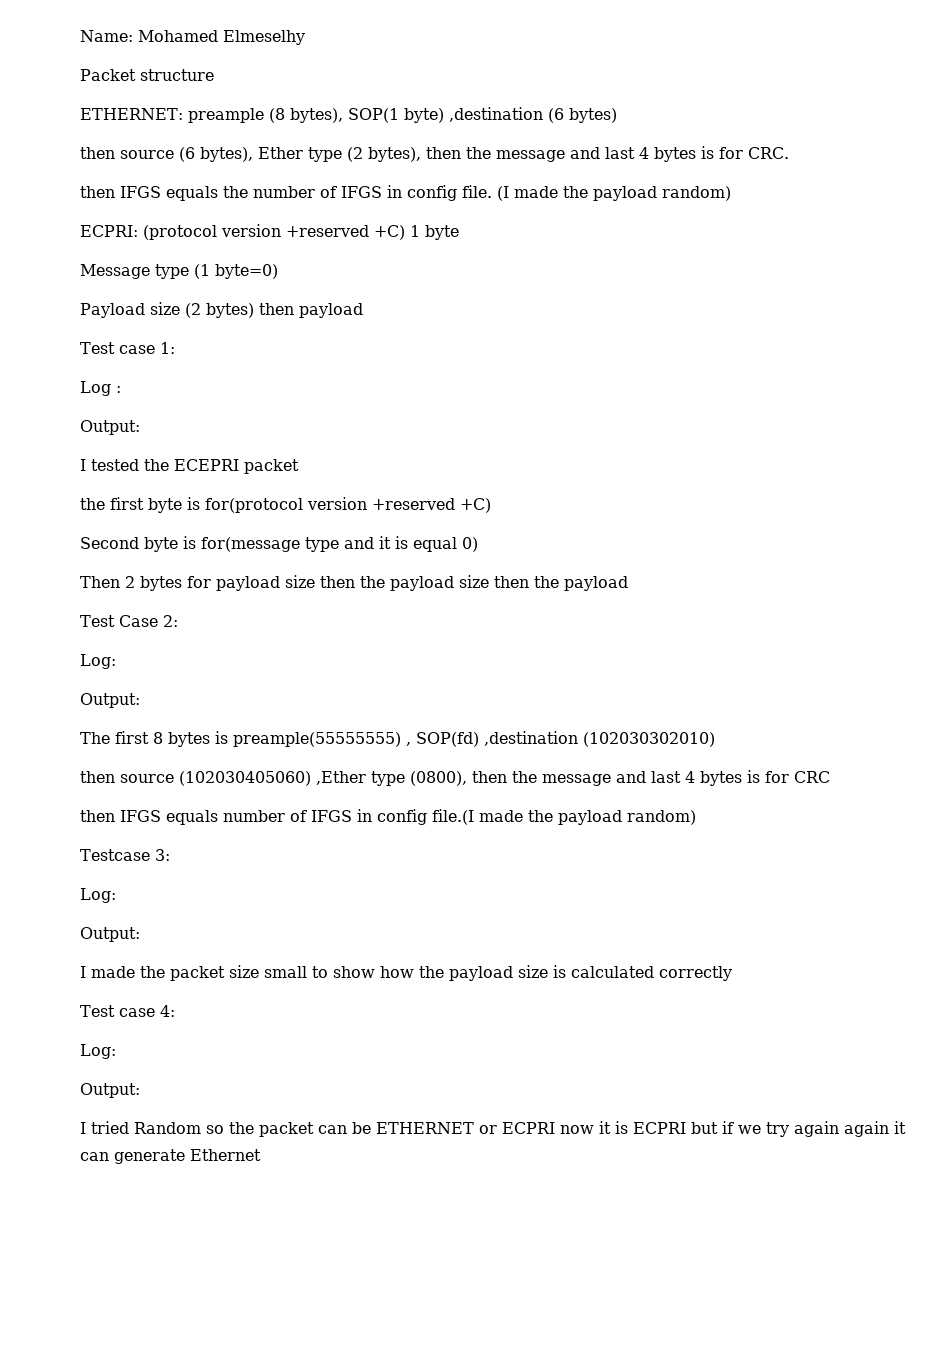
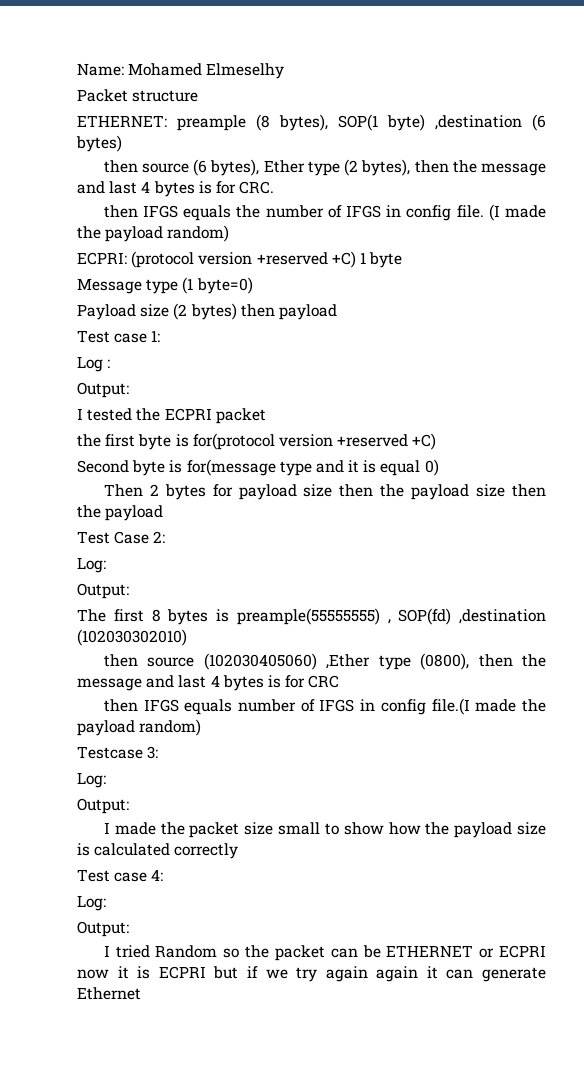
[174,459,239,471] ECEPRI -> [164,408,212,421] ECPRI

